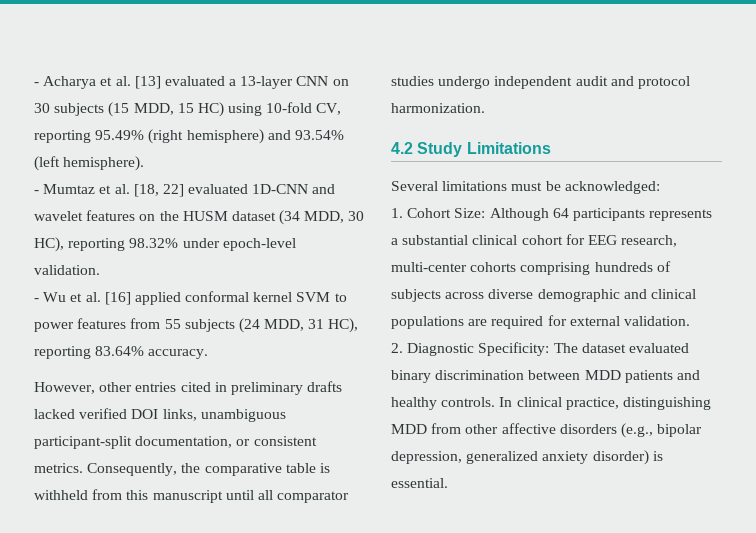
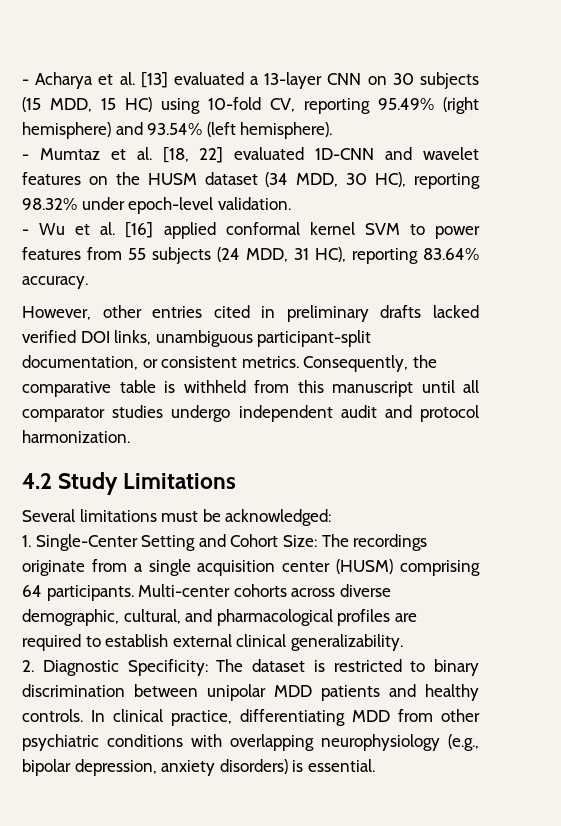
[407,208,713,221] [391,234,678,247] [391,261,671,275] [391,289,696,302] [391,315,690,329] Cohort Size: Although 64 participants represents a substantial clinical cohort for EEG research, multi-center cohorts comprising hundreds of subjects across diverse demographic and clinical populations are required for external validation. -> [35,534,428,551] [22,559,480,576] [22,584,391,601] [22,609,417,626] [22,634,403,651] Single-Center Setting and Cohort Size: The recordings originate from a single acquisition center (HUSM) comprising 64 participants. Multi-center cohorts across diverse demographic, cultural, and pharmacological profiles are required to establish external clinical generalizability.
[628,343,689,353] evaluated -> [313,659,426,672] is restricted to
(581, 375) none -> [207,684,266,701] unipolar
[622,397,711,410] distinguishing -> [240,709,345,726] differentiating
[501,423,703,438] [391,450,649,465] affective disorders (e.g., bipolar depression, generalized anxiety disorder) -> [22,734,479,751] [22,759,288,776] psychiatric conditions with overlapping neurophysiology (e.g., bipolar depression, anxiety disorders)

